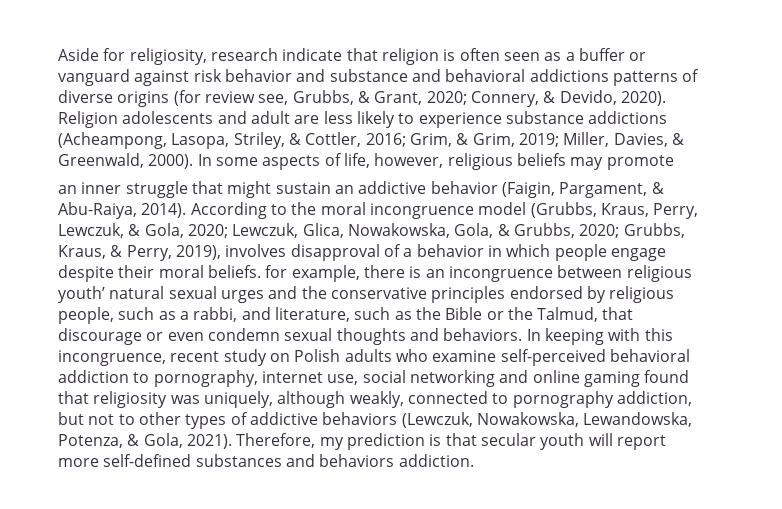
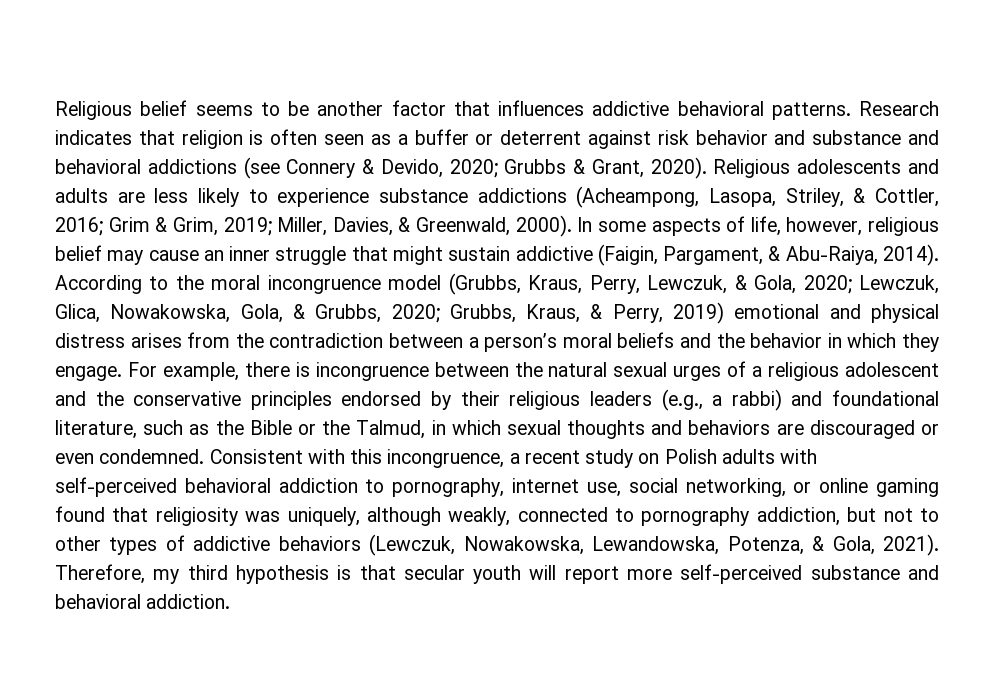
[58,48,343,65] Aside for religiosity, research indicate -> [55,100,939,120] [55,130,132,145] Religious belief seems to be another factor that influences addictive behavioral patterns. Research indicates
[58,69,130,86] vanguard -> [500,130,582,145] deterrent
[612,69,700,86] [58,90,666,107] [58,111,118,128] patterns of diverse origins (for review see, Grubbs, & Grant, 2020; Connery, & Devido, 2020). Religion -> [243,157,791,179] (see Connery & Devido, 2020; Grubbs & Grant, 2020). Religious
[250,111,290,124] adult -> [55,188,108,203] adults
[409,133,452,147] Grim, -> [108,217,150,232] Grim
[516,153,674,170] beliefs may promote // -> [55,245,199,265] belief may cause
[334,181,498,194] an addictive behavior -> [515,246,593,261] addictive
[175,244,666,261] [58,265,288,282] 2019), involves disapproval of a behavior in which people engage despite their moral beliefs. for -> [673,302,939,324] [55,332,940,352] [55,362,157,381] 2019) emotional and physical distress arises from the contradiction between a person’s moral beliefs and the behavior in which they engage. For
[425,269,445,278] an -> (310, 369) none
[626,265,692,282] [58,286,105,303] religious youth’ -> [514,362,543,377] the
(264, 296) none -> [727,361,940,381] of a religious adolescent
[609,286,675,303] [58,307,271,324] religious people, such as a rabbi, and -> [460,389,940,411] their religious leaders (e.g., a rabbi) and foundational
[602,307,634,320] [58,328,604,345] that discourage or even condemn sexual thoughts and behaviors. In keeping -> [431,420,939,439] [55,449,303,464] in which sexual thoughts and behaviors are discouraged or even condemned. Consistent
(166, 358) none -> [509,453,520,464] a
[395,349,497,362] who examine -> [780,449,818,464] with
[409,370,529,387] networking and -> [685,478,812,497] networking, or
[346,433,425,450] prediction -> [187,565,329,584] third hypothesis
[103,454,395,467] self-defined substances and behaviors -> [680,564,939,584] [55,594,141,609] self-perceived substance and behavioral

